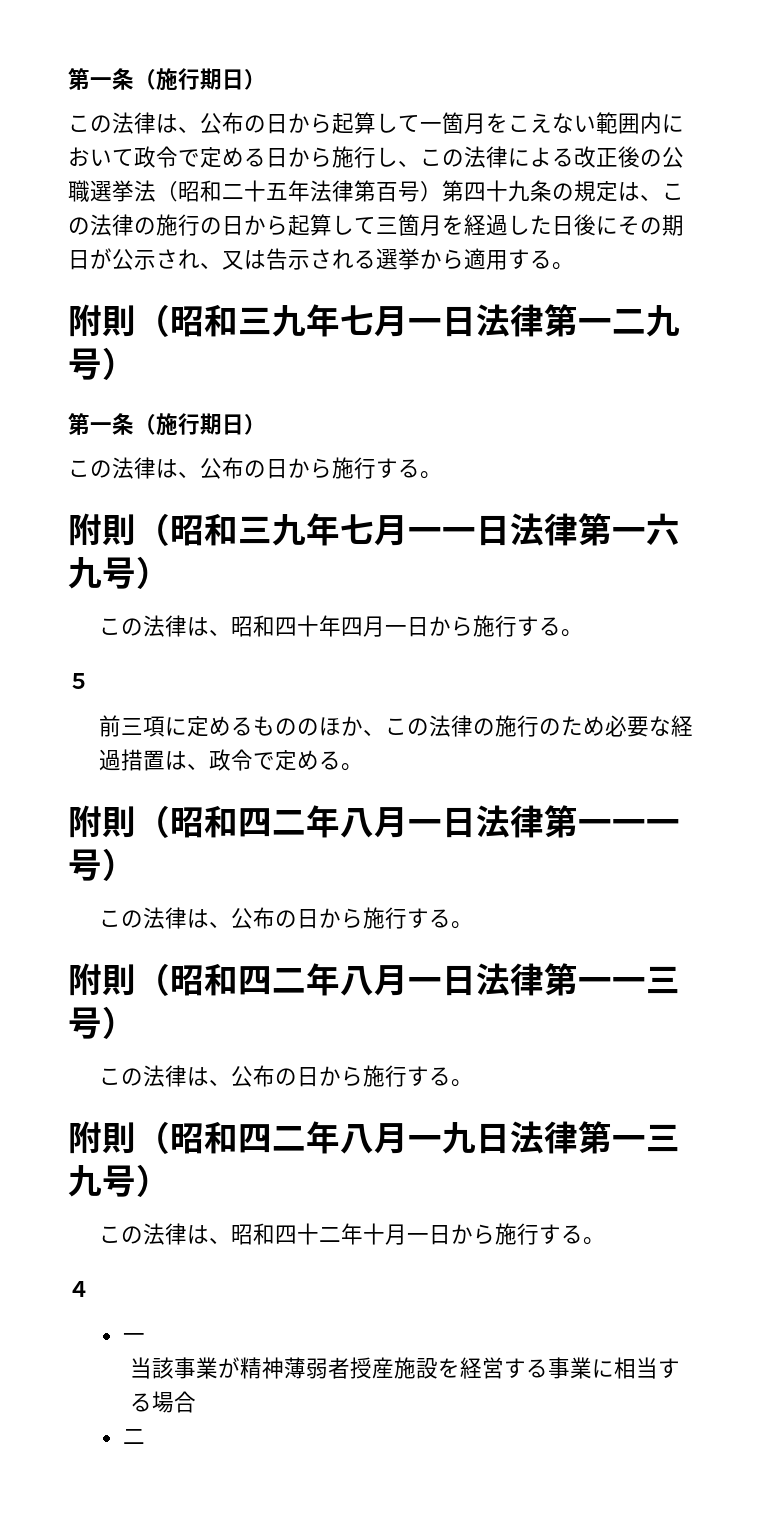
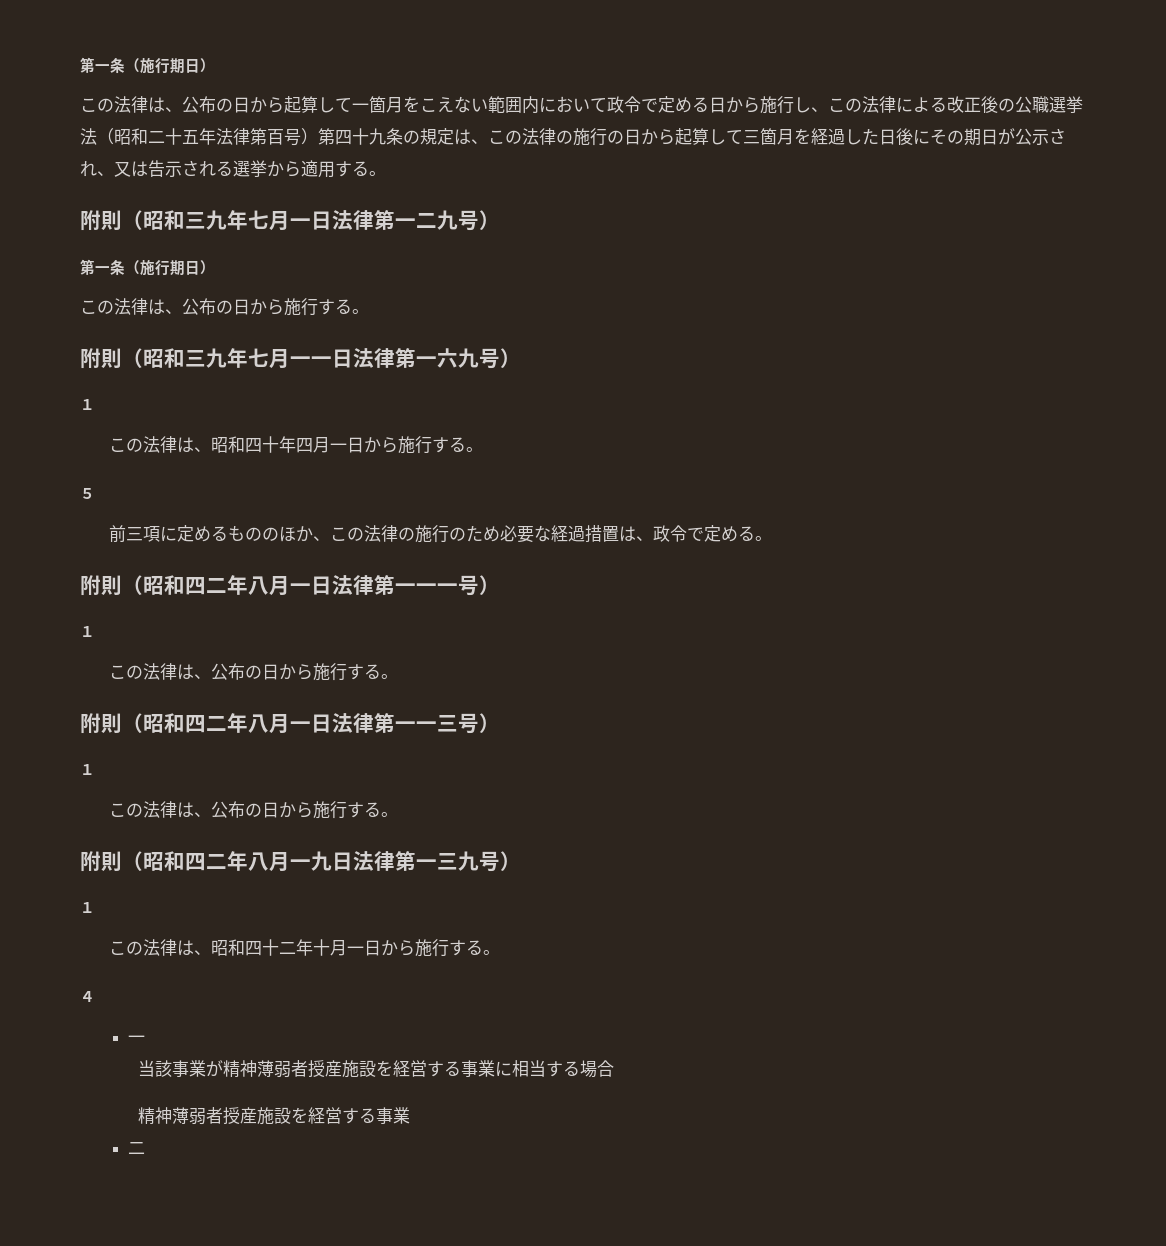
(170, 572) none -> [80,399,95,410] // １
(136, 864) none -> [80,626,95,637] // １
(136, 1022) none -> [80,764,95,775] // １
(170, 1180) none -> [80,902,95,913] // １
(197, 1402) none -> [138,1107,411,1125] // 精神薄弱者授産施設を経営する事業

